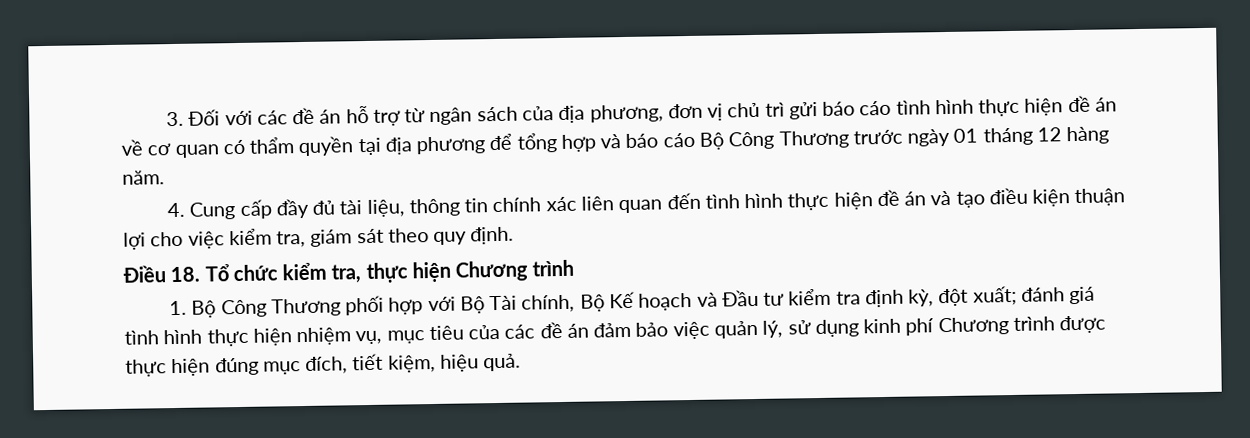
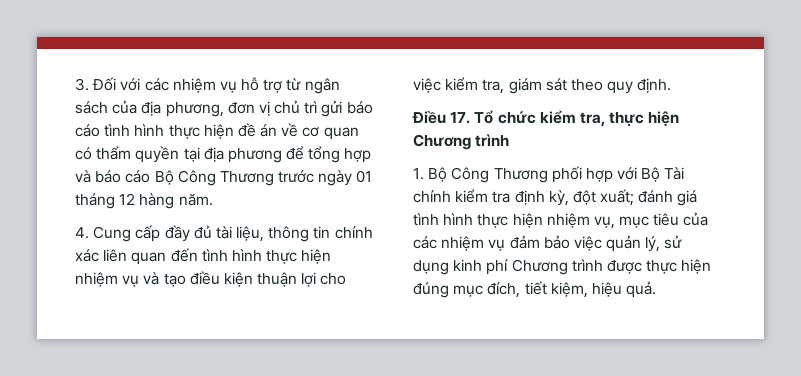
[292,107,342,125] đề án -> [172,78,237,93] nhiệm vụ
[876,189,927,207] đề án -> [75,272,140,287] nhiệm vụ
[170,266,201,283] 18. -> [450,112,471,124] 17.
[521,289,785,313] chính, Bộ Kế hoạch và Đầu tư -> [413,190,451,203] chính
[539,321,589,339] đề án -> [441,236,506,251] nhiệm vụ

